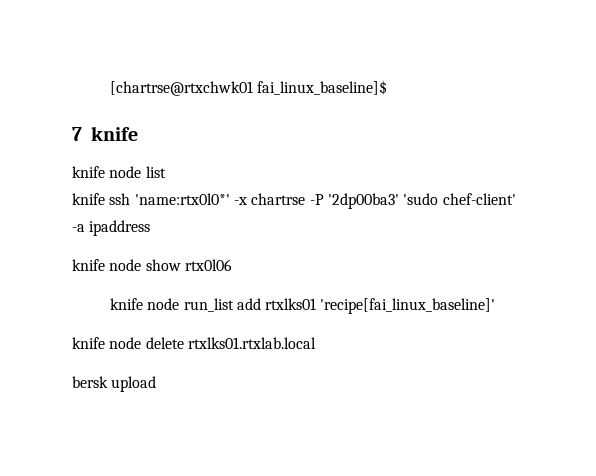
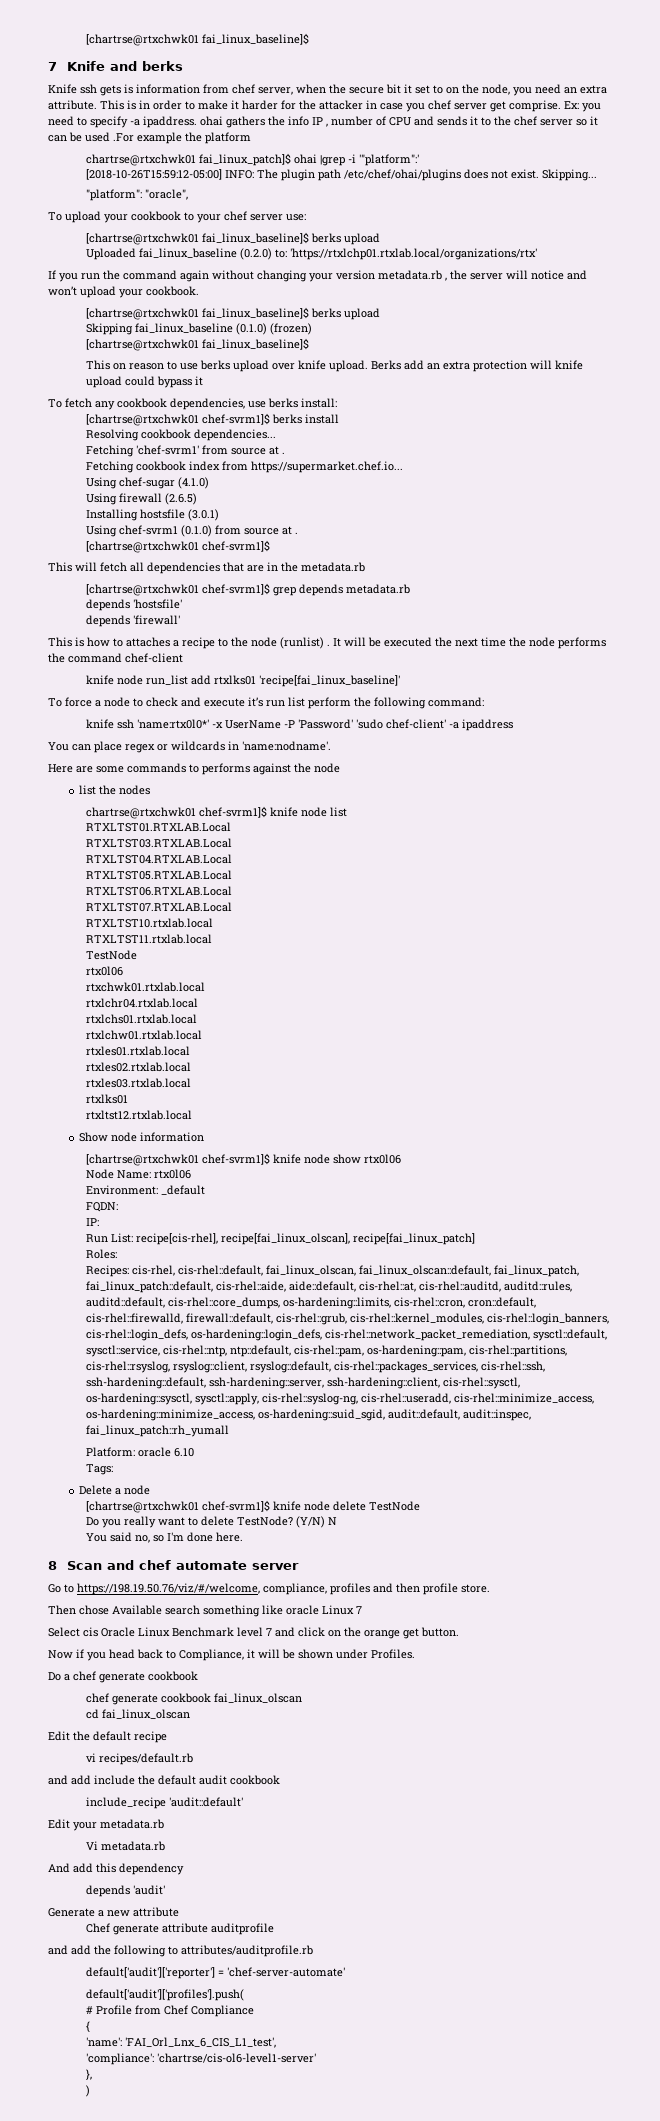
[90,126,138,141] [72,166,166,178] [72,193,516,209] [72,220,151,236] [72,259,232,271] knife // knife node list // knife ssh 'name:rtx0l0*' -x chartrse -P '2dp00ba3' 'sudo chef-client' -a ipaddress // knife node show rtx0l06 -> [66,61,183,71] [48,84,607,96] [48,100,601,112] [48,116,598,128] [48,132,251,144] [85,153,419,166] [85,169,597,181] [85,189,188,201] [48,211,306,223] [85,232,380,245] [85,248,537,260] [48,270,587,282] [48,286,199,298] [85,307,380,320] [85,323,312,335] [85,338,309,351] [85,360,583,372] [85,376,203,388] [48,398,337,410] [85,413,339,426] [85,429,276,441] [85,445,285,457] [85,461,403,473] [85,477,209,489] [85,493,197,505] [85,509,219,521] [85,525,298,537] [85,540,270,553] [48,562,365,574] [85,583,410,596] [85,599,182,611] [85,615,180,627] [48,637,606,649] [48,653,183,663] Knife and berks // Knife ssh gets is information from chef server, when the secure bit it set to on the node, you need an extra attribute. This is in order to make it harder for the attacker in case you chef server get comprise. Ex: you need to specify -a ipaddress. ohai gathers the info IP , number of CPU and sends it to the chef server so it can be used .For example the platform // chartrse@rtxchwk01 fai_linux_patch]$ ohai |grep -i '"platform":' // [2018-10-26T15:59:12-05:00] INFO: The plugin path /etc/chef/ohai/plugins does not exist. Skipping... // "platform": "oracle", // To upload your cookbook to your chef server use: // [chartrse@rtxchwk01 fai_linux_baseline]$ berks upload // Uploaded fai_linux_baseline (0.2.0) to: 'https://rtxlchp01.rtxlab.local/organizations/rtx' // If you run the command again without changing your version metadata.rb , the server will notice and won’t upload your cookbook. // [chartrse@rtxchwk01 fai_linux_baseline]$ berks upload // Skipping fai_linux_baseline (0.1.0) (frozen) // [chartrse@rtxchwk01 fai_linux_baseline]$ // This on reason to use berks upload over knife upload. Berks add an extra protection will knife upload could bypass it // To fetch any cookbook dependencies, use berks install: // [chartrse@rtxchwk01 chef-svrm1]$ berks install // Resolving cookbook dependencies... // Fetching 'chef-svrm1' from source at . // Fetching cookbook index from https://supermarket.chef.io... // Using chef-sugar (4.1.0) // Using firewall (2.6.5) // Installing hostsfile (3.0.1) // Using chef-svrm1 (0.1.0) from source at . // [chartrse@rtxchwk01 chef-svrm1]$ // This will fetch all dependencies that are in the metadata.rb // [chartrse@rtxchwk01 chef-svrm1]$ grep depends metadata.rb // depends 'hostsfile' // depends 'firewall' // This is how to attaches a recipe to the node (runlist) . It will be executed the next time the node performs the command chef-client
[72,337,316,349] [72,376,157,392] knife node delete rtxlks01.rtxlab.local // bersk upload -> [48,697,484,709] [85,719,513,731] [48,741,331,753] [48,763,340,775] [78,785,150,795] [85,806,347,819] [85,822,231,832] [85,838,232,848] [85,854,232,864] [85,870,232,880] [85,886,232,896] [85,902,232,912] [85,918,213,928] [85,934,212,944] [85,950,137,960] [85,966,123,976] [85,982,205,992] [85,998,198,1008] [85,1014,197,1024] [85,1030,202,1040] [85,1046,190,1056] [85,1062,191,1072] [85,1078,191,1088] [85,1094,128,1104] [85,1110,192,1120] [78,1132,204,1142] [85,1153,401,1166] [85,1169,191,1179] [85,1185,205,1195] [85,1202,118,1212] [85,1218,99,1226] [85,1233,475,1245] [85,1249,117,1259] [85,1265,579,1277] [85,1281,572,1293] [85,1297,536,1309] [85,1313,609,1325] [85,1329,607,1341] [85,1345,567,1357] [85,1361,545,1373] [85,1377,520,1389] [85,1393,594,1405] [85,1409,531,1421] [85,1425,229,1437] [85,1447,194,1457] [85,1464,113,1475] [78,1485,150,1495] [85,1500,420,1513] [85,1516,337,1528] [85,1532,243,1543] [48,1560,299,1570] [48,1583,490,1595] [48,1605,362,1617] [48,1627,459,1639] [48,1649,415,1661] [48,1671,198,1683] [85,1693,302,1705] [85,1709,190,1719] [48,1731,167,1743] [85,1753,193,1765] [48,1775,280,1785] [85,1797,243,1809] [48,1819,164,1831] [85,1841,165,1851] [48,1863,184,1875] [85,1885,165,1897] [48,1907,179,1917] [85,1923,274,1935] [48,1945,313,1957] [85,1967,345,1979] [85,1989,244,2001] [85,2005,254,2017] [85,2021,90,2032] [85,2037,276,2048] [85,2053,316,2065] [85,2069,92,2080] [85,2085,90,2097] To force a node to check and execute it’s run list perform the following command: // knife ssh 'name:rtx0l0*' -x UserName -P 'Password' 'sudo chef-client' -a ipaddress // You can place regex or wildcards in 'name:nodname'. // Here are some commands to performs against the node // list the nodes // chartrse@rtxchwk01 chef-svrm1]$ knife node list // RTXLTST01.RTXLAB.Local // RTXLTST03.RTXLAB.Local // RTXLTST04.RTXLAB.Local // RTXLTST05.RTXLAB.Local // RTXLTST06.RTXLAB.Local // RTXLTST07.RTXLAB.Local // RTXLTST10.rtxlab.local // RTXLTST11.rtxlab.local // TestNode // rtx0l06 // rtxchwk01.rtxlab.local // rtxlchr04.rtxlab.local // rtxlchs01.rtxlab.local // rtxlchw01.rtxlab.local // rtxles01.rtxlab.local // rtxles02.rtxlab.local // rtxles03.rtxlab.local // rtxlks01 // rtxltst12.rtxlab.local // Show node information // [chartrse@rtxchwk01 chef-svrm1]$ knife node show rtx0l06 // Node Name: rtx0l06 // Environment: _default // FQDN: // IP: // Run List: recipe[cis-rhel], recipe[fai_linux_olscan], recipe[fai_linux_patch] // Roles: // Recipes: cis-rhel, cis-rhel::default, fai_linux_olscan, fai_linux_olscan::default, fai_linux_patch, fai_linux_patch::default, cis-rhel::aide, aide::default, cis-rhel::at, cis-rhel::auditd, auditd::rules, auditd::default, cis-rhel::core_dumps, os-hardening::limits, cis-rhel::cron, cron::default, cis-rhel::firewalld, firewall::default, cis-rhel::grub, cis-rhel::kernel_modules, cis-rhel::login_banners, cis-rhel::login_defs, os-hardening::login_defs, cis-rhel::network_packet_remediation, sysctl::default, sysctl::service, cis-rhel::ntp, ntp::default, cis-rhel::pam, os-hardening::pam, cis-rhel::partitions, cis-rhel::rsyslog, rsyslog::client, rsyslog::default, cis-rhel::packages_services, cis-rhel::ssh, ssh-hardening::default, ssh-hardening::server, ssh-hardening::client, cis-rhel::sysctl, os-hardening::sysctl, sysctl::apply, cis-rhel::syslog-ng, cis-rhel::useradd, cis-rhel::minimize_access, os-hardening::minimize_access, os-hardening::suid_sgid, audit::default, audit::inspec, fai_linux_patch::rh_yumall // Platform: oracle 6.10 // Tags: // Delete a node // [chartrse@rtxchwk01 chef-svrm1]$ knife node delete TestNode // Do you really want to delete TestNode? (Y/N) N // You said no, so I'm done here. // 8 Scan and chef automate server // Go to https://198.19.50.76/viz/#/welcome, compliance, profiles and then profile store. // Then chose Available search something like oracle Linux 7 // Select cis Oracle Linux Benchmark level 7 and click on the orange get button. // Now if you head back to Compliance, it will be shown under Profiles. // Do a chef generate cookbook // chef generate cookbook fai_linux_olscan // cd fai_linux_olscan // Edit the default recipe // vi recipes/default.rb // and add include the default audit cookbook // include_recipe 'audit::default' // Edit your metadata.rb // Vi metadata.rb // And add this dependency // depends 'audit' // Generate a new attribute // Chef generate attribute auditprofile // and add the following to attributes/auditprofile.rb // default['audit']['reporter'] = 'chef-server-automate' // default['audit']['profiles'].push( // # Profile from Chef Compliance // { // 'name': 'FAI_Orl_Lnx_6_CIS_L1_test', // 'compliance': 'chartrse/cis-ol6-level1-server' // }, // )

